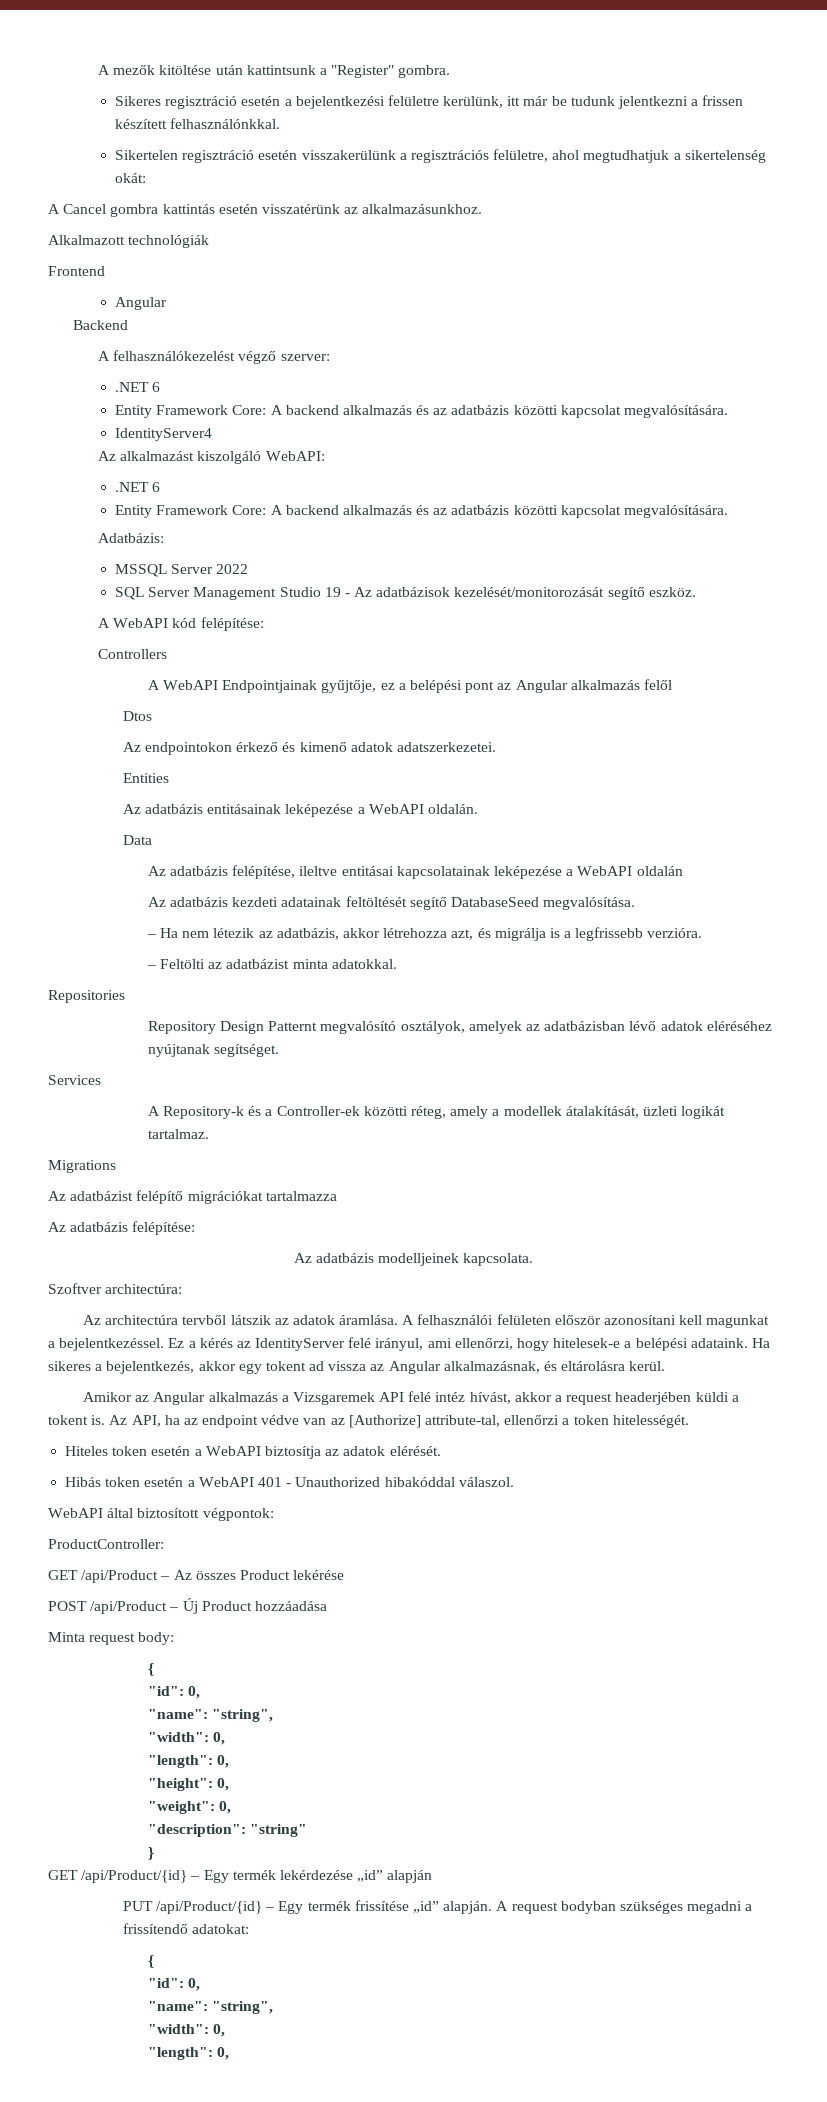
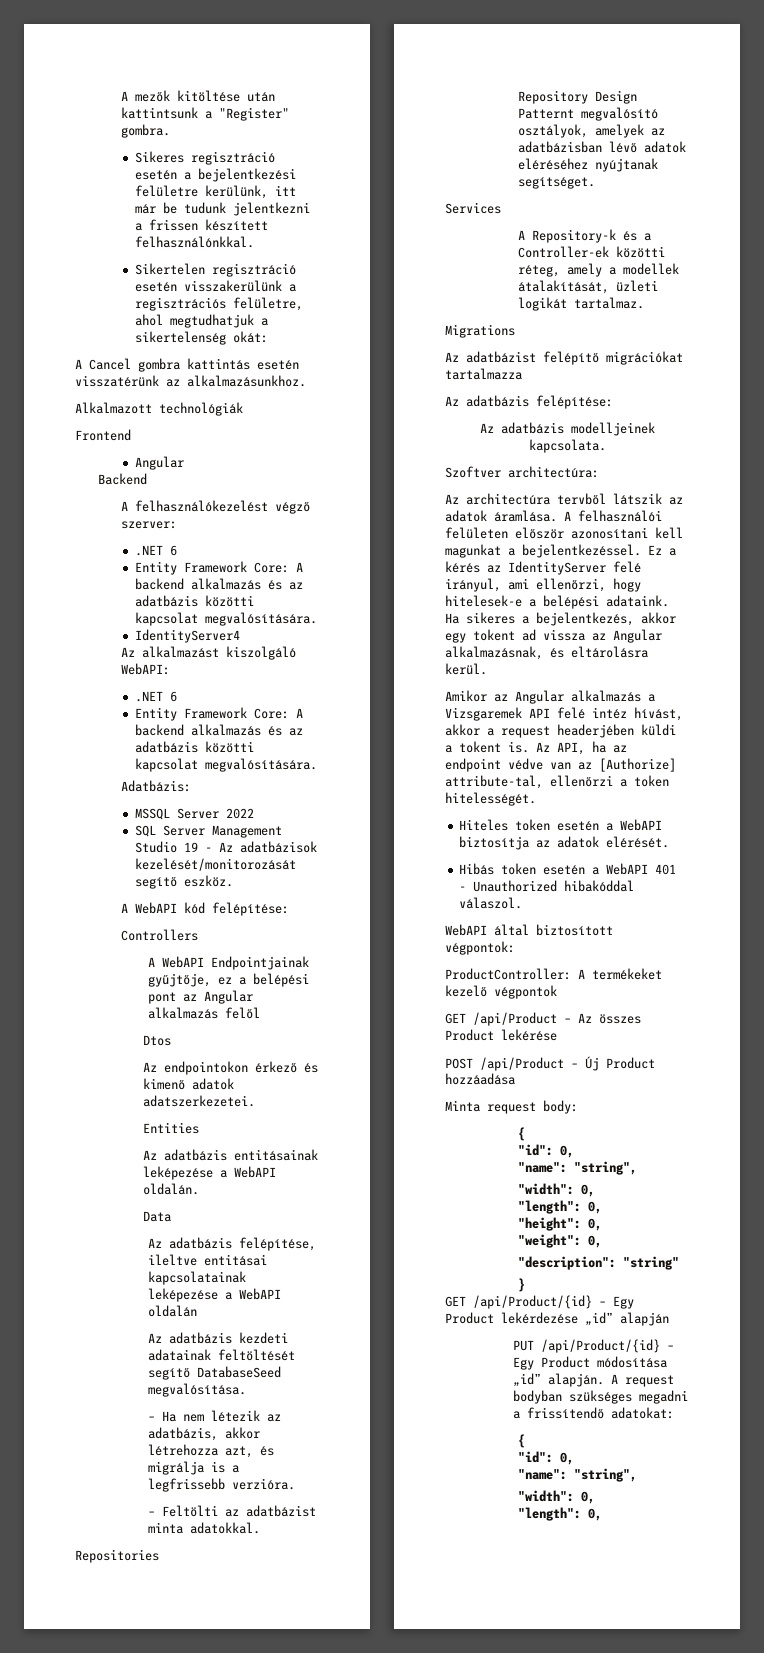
(164, 1544) none -> [578,968,662,980] [445,985,557,999] A termékeket kezelő végpontok
[232,1870,276,1880] termék -> [445,1312,494,1324] Product
[307,1900,409,1911] termék frissítése -> [541,1356,668,1368] Product módosítása

